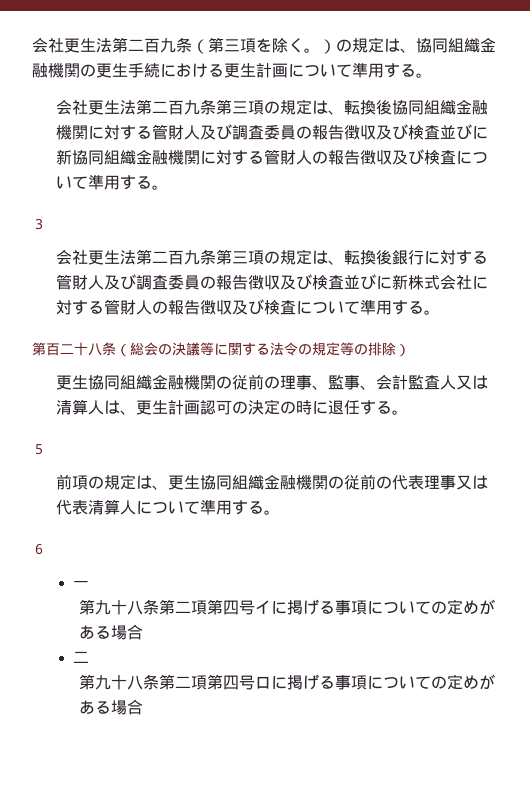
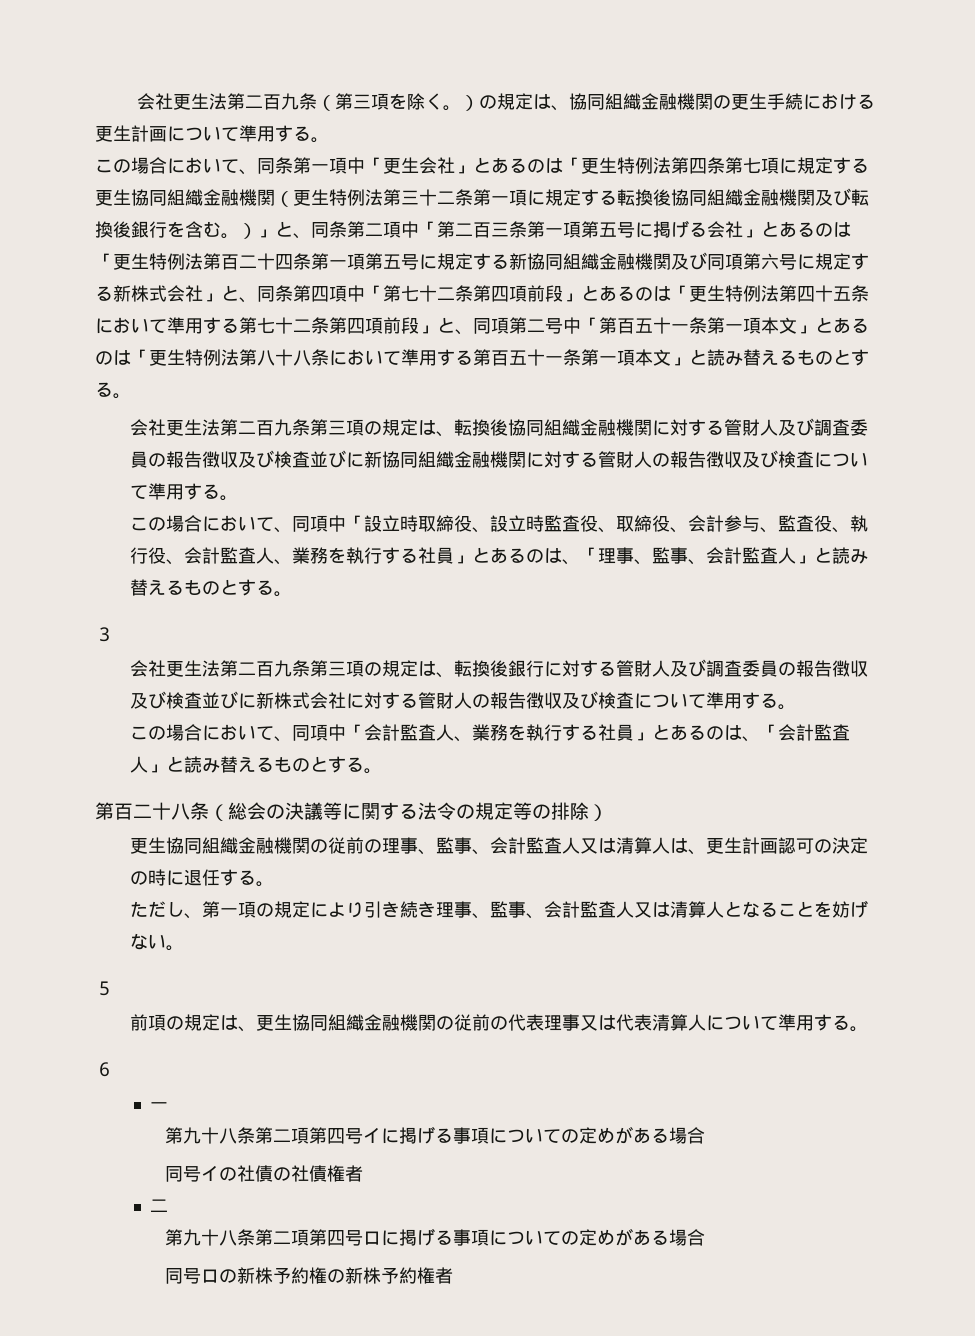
(432, 75) none -> [95,157,869,175] [95,188,869,207] [95,220,851,239] [95,252,869,270] [95,285,869,303] [95,317,869,335] [95,349,869,366] [95,382,131,399] // この場合において、同条第一項中「更生会社」とあるのは「更生特例法第四条第七項に規定する更生協同組織金融機関（更生特例法第三十二条第一項に規定する転換後協同組織金融機関及び転換後銀行を含む。）」と、同条第二項中「第二百三条第一項第五号に掲げる会社」とあるのは「更生特例法第百二十四条第一項第五号に規定する新協同組織金融機関及び同項第六号に規定する新株式会社」と、同条第四項中「第七十二条第四項前段」とあるのは「更生特例法第四十五条において準用する第七十二条第四項前段」と、同項第二号中「第百五十一条第一項本文」とあるのは「更生特例法第八十八条において準用する第百五十一条第一項本文」と読み替えるものとする。
(168, 187) none -> [129,515,868,533] [129,547,868,565] [129,579,292,597] // この場合において、同項中「設立時取締役、設立時監査役、取締役、会計参与、監査役、執行役、会計監査人、業務を執行する社員」とあるのは、「理事、監事、会計監査人」と読み替えるものとする。
(440, 312) none -> [129,724,850,742] [129,756,382,774] // この場合において、同項中「会計監査人、業務を執行する社員」とあるのは、「会計監査人」と読み替えるものとする。
(408, 412) none -> [129,900,868,919] [129,933,184,951] // ただし、第一項の規定により引き続き理事、監事、会計監査人又は清算人となることを妨げない。
(144, 632) none -> [164,1165,363,1182] // 同号イの社債の社債権者
(144, 707) none -> [164,1267,453,1284] // 同号ロの新株予約権の新株予約権者

